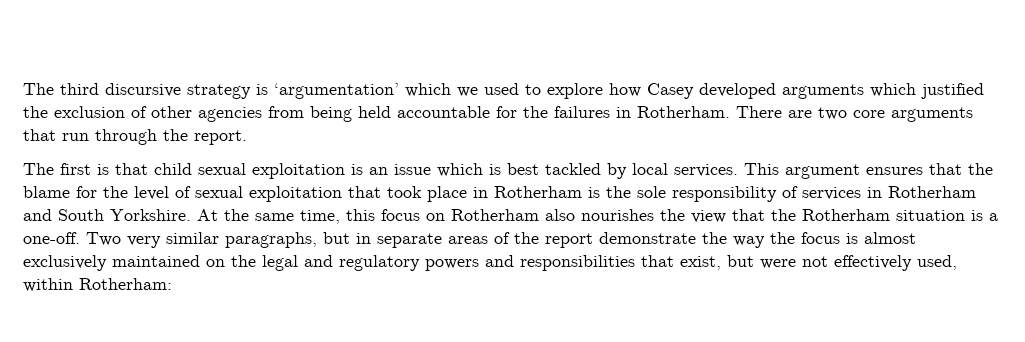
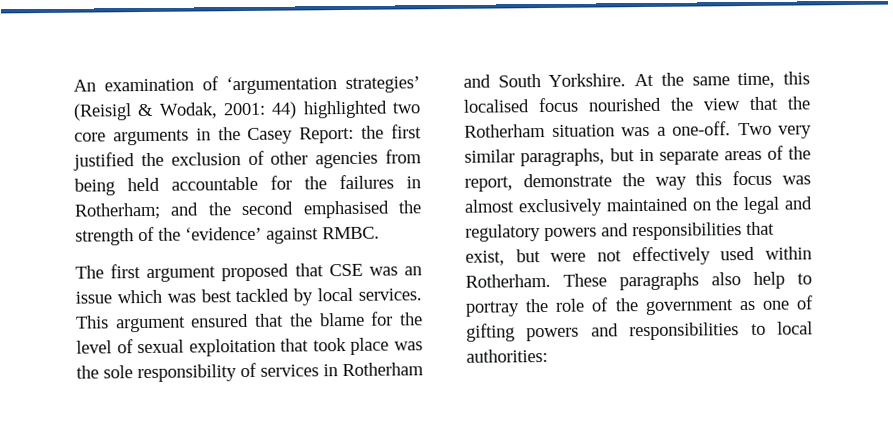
[23,83,916,99] The third discursive strategy is ‘argumentation’ which we used to explore how Casey developed arguments which -> [73,76,420,95] [73,100,421,121] [74,124,422,146] An examination of ‘argumentation strategies’ (Reisigl & Wodak, 2001: 44) highlighted two core arguments in the Casey Report: the first
[637,106,973,122] [23,129,247,145] [23,163,363,179] Rotherham. There are two core arguments that run through the report. // The first is that child sexual exploitation is -> [74,200,422,220] [75,226,380,246] [75,263,398,282] Rotherham; and the second emphasised the strength of the ‘evidence’ against RMBC. // The first argument proposed that CSE was
[489,164,501,175] is -> [166,293,196,303] was
[866,167,923,175] ensures -> [191,313,250,328] ensured
[473,186,600,198] in Rotherham is -> [394,341,423,351] was
[381,209,654,221] focus on Rotherham also nourishes -> [463,97,662,113] localised focus nourished
[971,210,983,221] is -> [621,126,650,137] was
[545,233,593,248] report -> [464,176,513,192] report,
[770,232,858,244] the focus is -> [695,170,811,186] this focus was
[917,255,957,270] [23,278,172,292] used, within Rotherham: -> [720,246,812,261] [465,271,812,291] [465,295,813,317] [466,321,813,342] [466,349,548,363] used within Rotherham. These paragraphs also help to portray the role of the government as one of gifting powers and responsibilities to local authorities:

